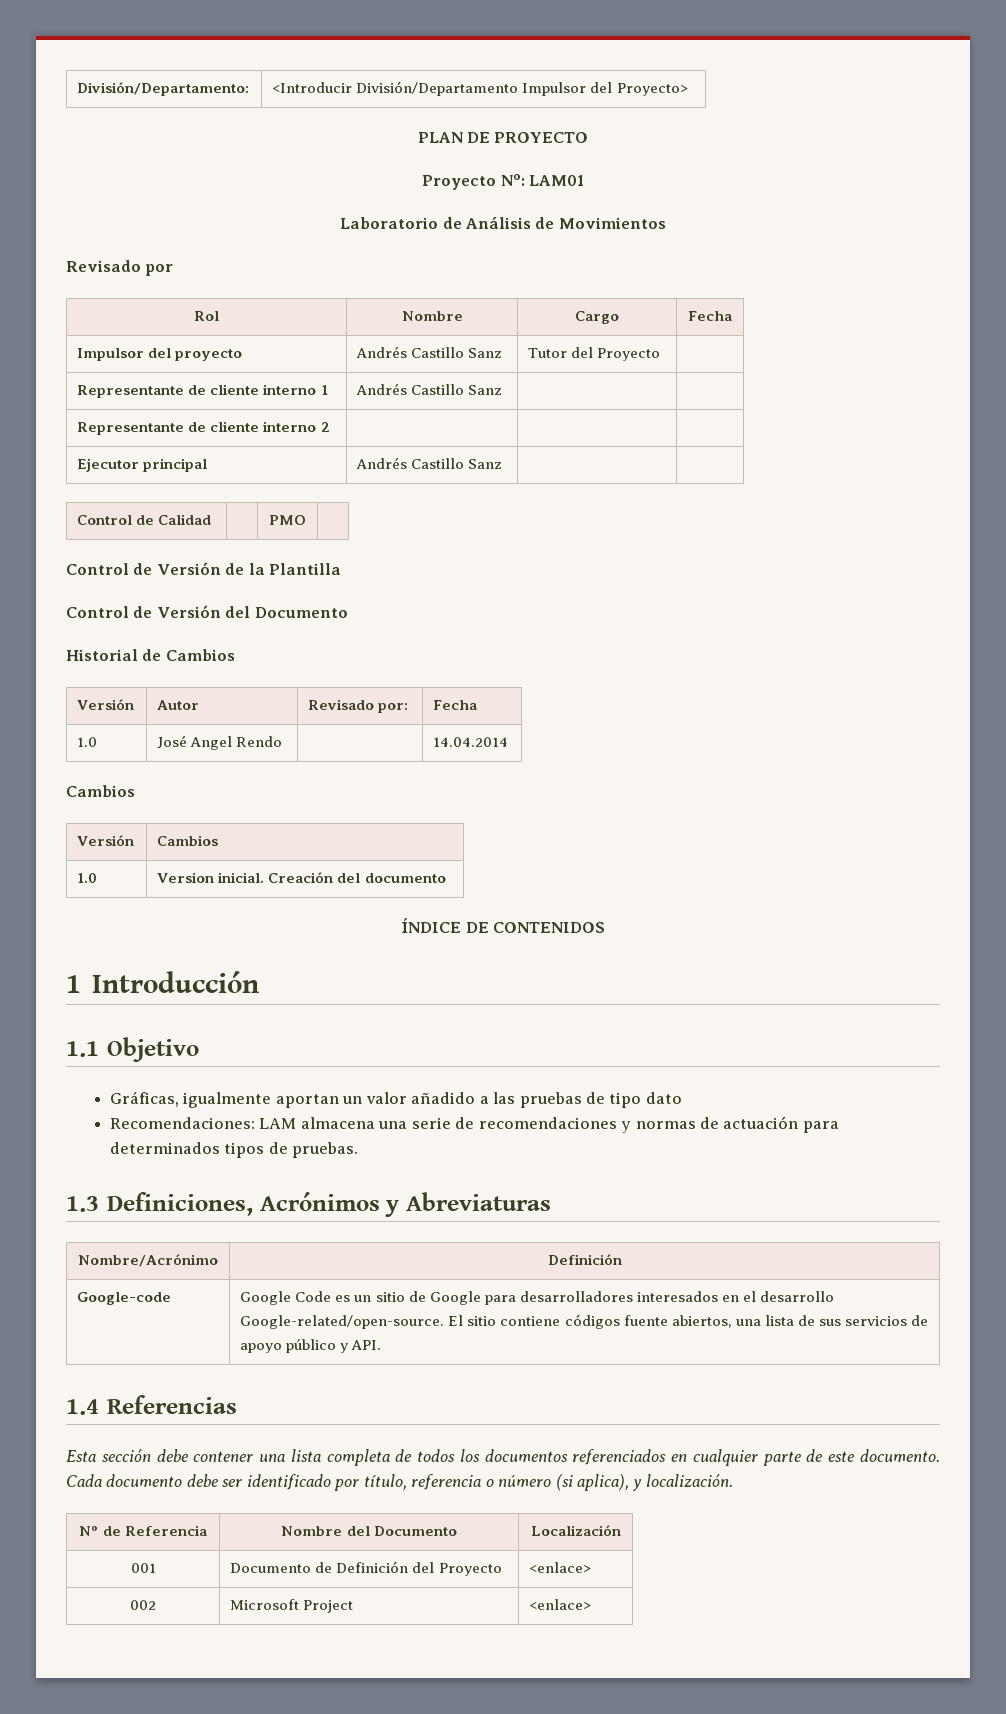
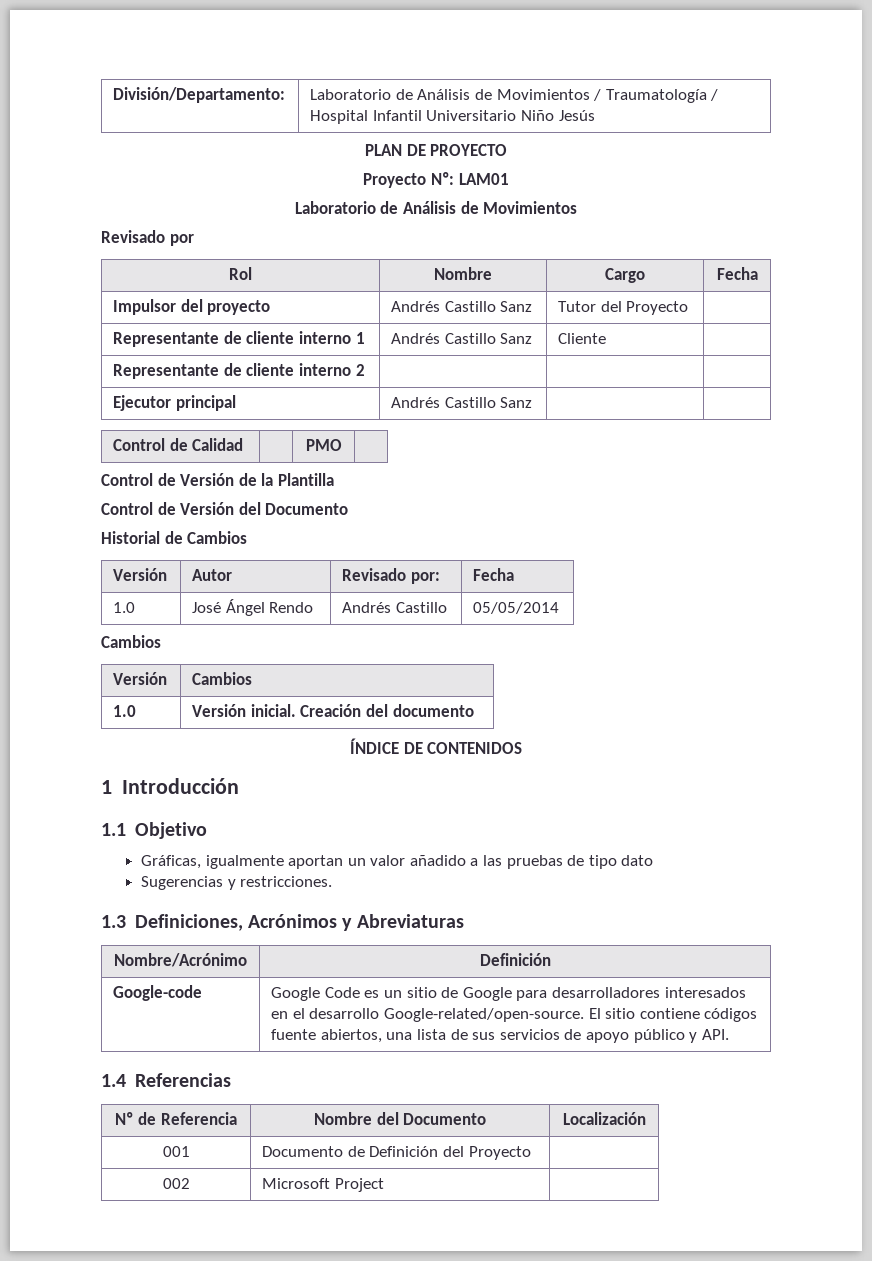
[272,81,688,96] <Introducir División/Departamento Impulsor del Proyecto> -> [310,89,719,103] [310,110,595,124] Laboratorio de Análisis de Movimientos / Traumatología / Hospital Infantil Universitario Niño Jesús
(503, 390) none -> [558,333,607,344] Cliente
[190,736,233,750] Angel -> [225,599,265,616] Ángel
[433,737,509,747] | 14.04.2014 -> [342,602,447,613] [473,602,560,614] Andrés Castillo | 05/05/2014
[157,872,215,883] Version -> [192,704,247,717] Versión
[109,1116,839,1133] [109,1142,359,1158] Recomendaciones: LAM almacena una serie de recomendaciones y normas de actuación para determinados tipos de pruebas. -> [140,876,333,890] Sugerencias y restricciones.
[66,1449,940,1466] [66,1474,733,1491] // Esta sección debe contener una lista completa de todos los documentos referenciados en cualquier parte de este documento. Cada documento debe ser identificado por título, referencia o número (si aplica), y localización. -> (231, 1080) none
[529,1562,592,1573] <enlace> -> (531, 1153) none
[529,1599,592,1610] <enlace> -> (384, 1185) none

